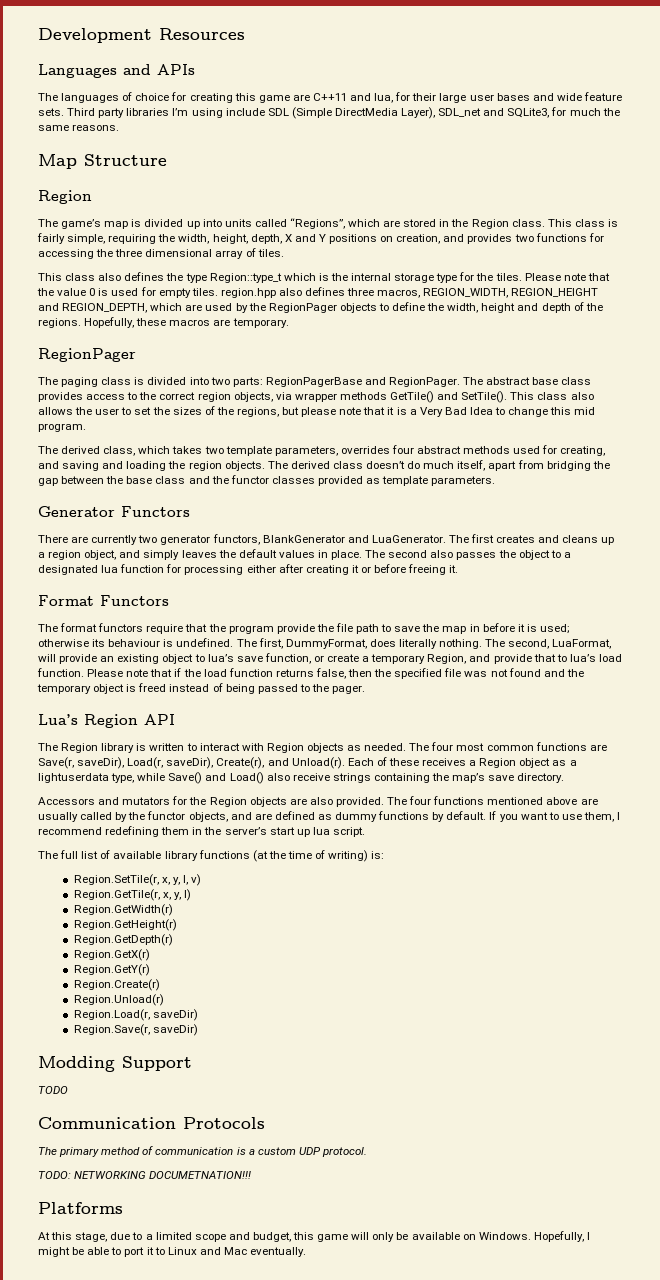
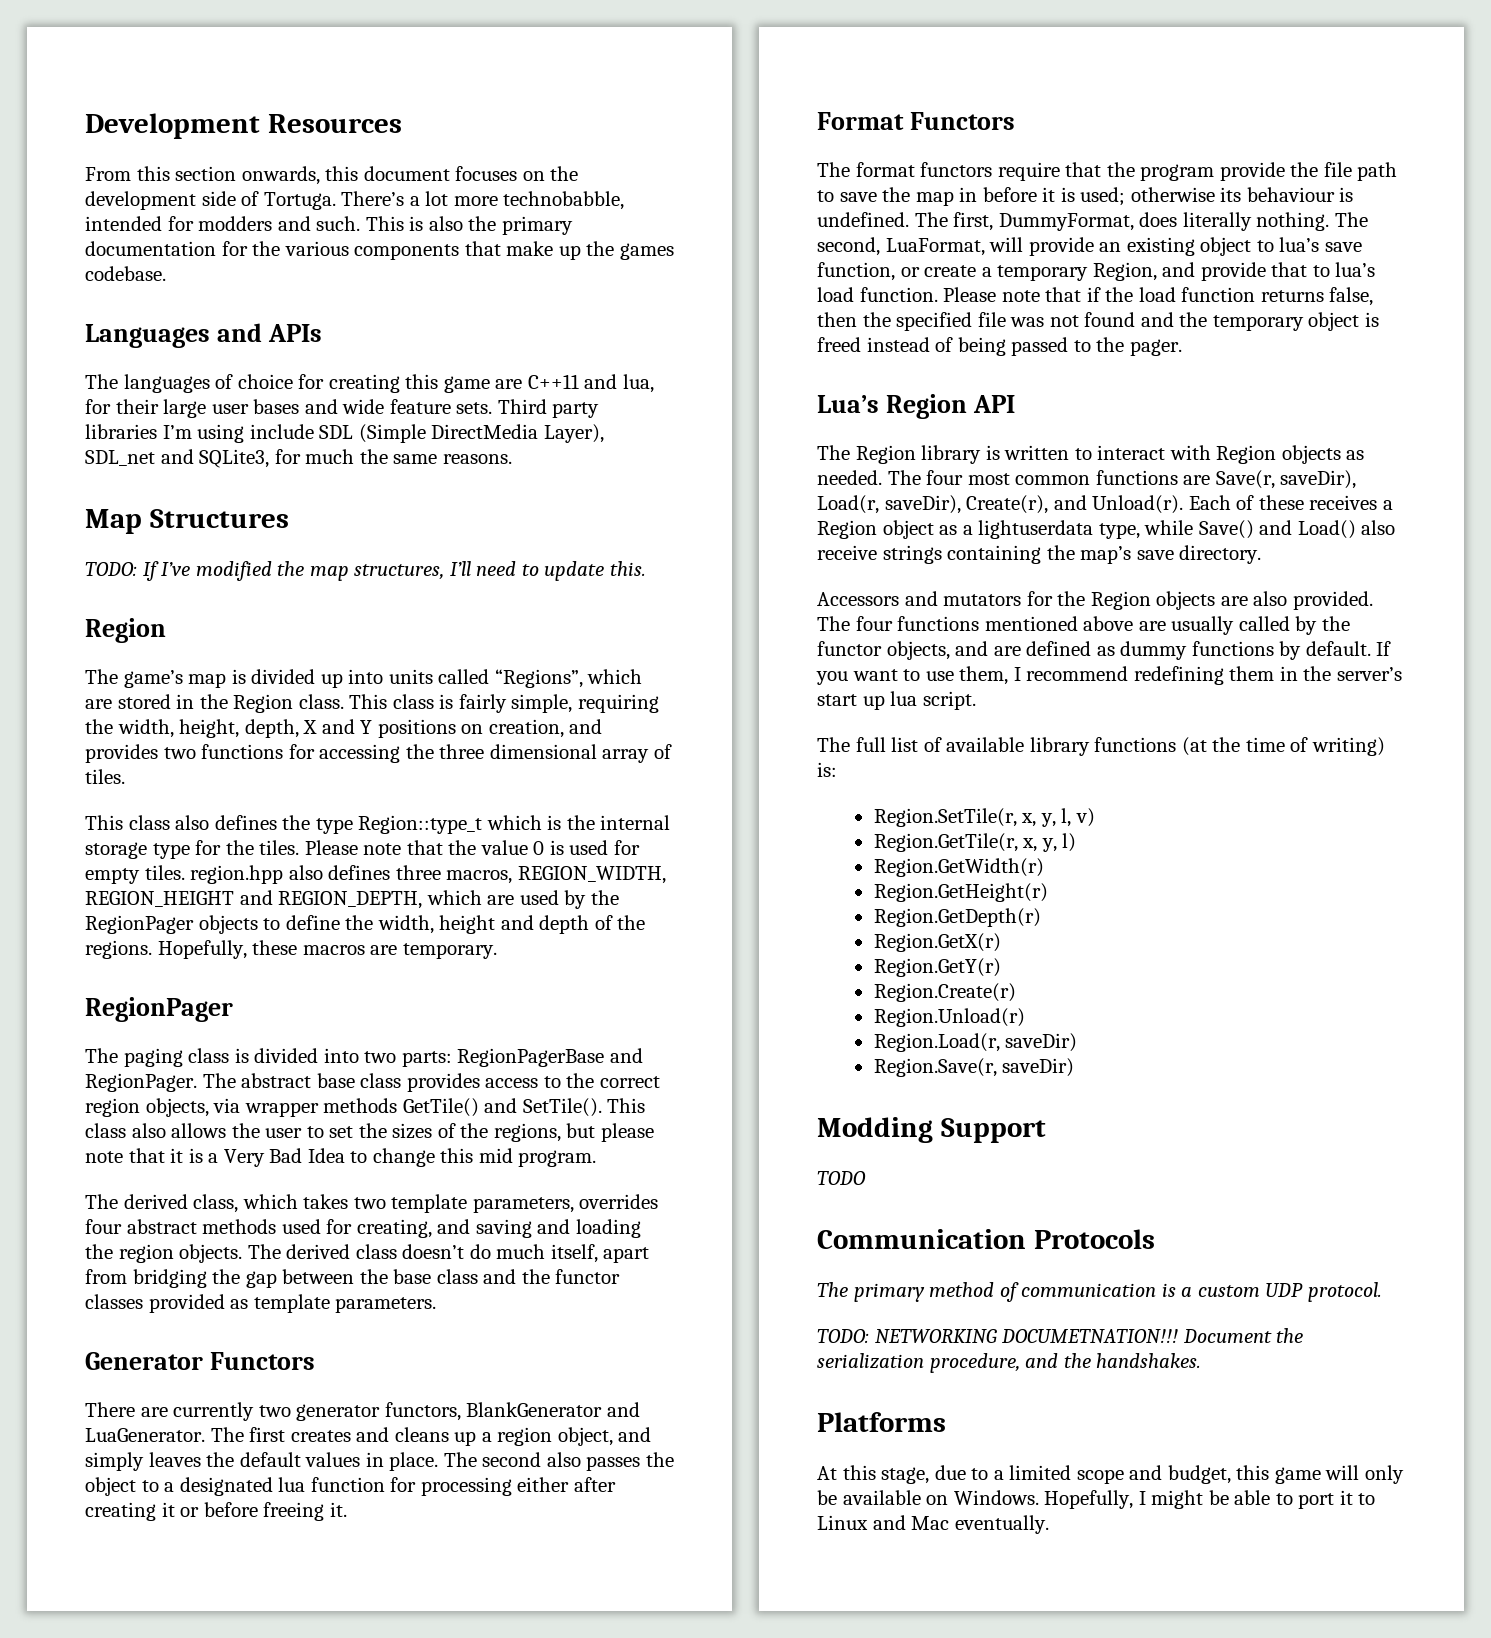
(245, 34) none -> [85,166,579,185] [85,191,625,210] [85,216,573,235] [85,241,674,260] [85,266,166,281] // From this section onwards, this document focuses on the development side of Tortuga. There’s a lot more technobabble, intended for modders and such. This is also the primary documentation for the various components that make up the games codebase.
[84,154,167,166] Structure -> [149,509,289,528] [85,561,646,581] Structures // TODO: If I’ve modified the map structures, I’ll need to update this.
(252, 1175) none -> [1182,1328,1304,1343] [817,1353,1202,1373] Document the serialization procedure, and the handshakes.

